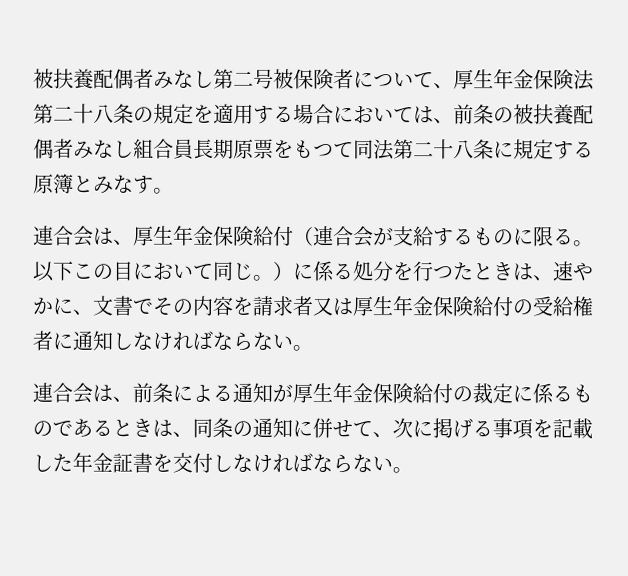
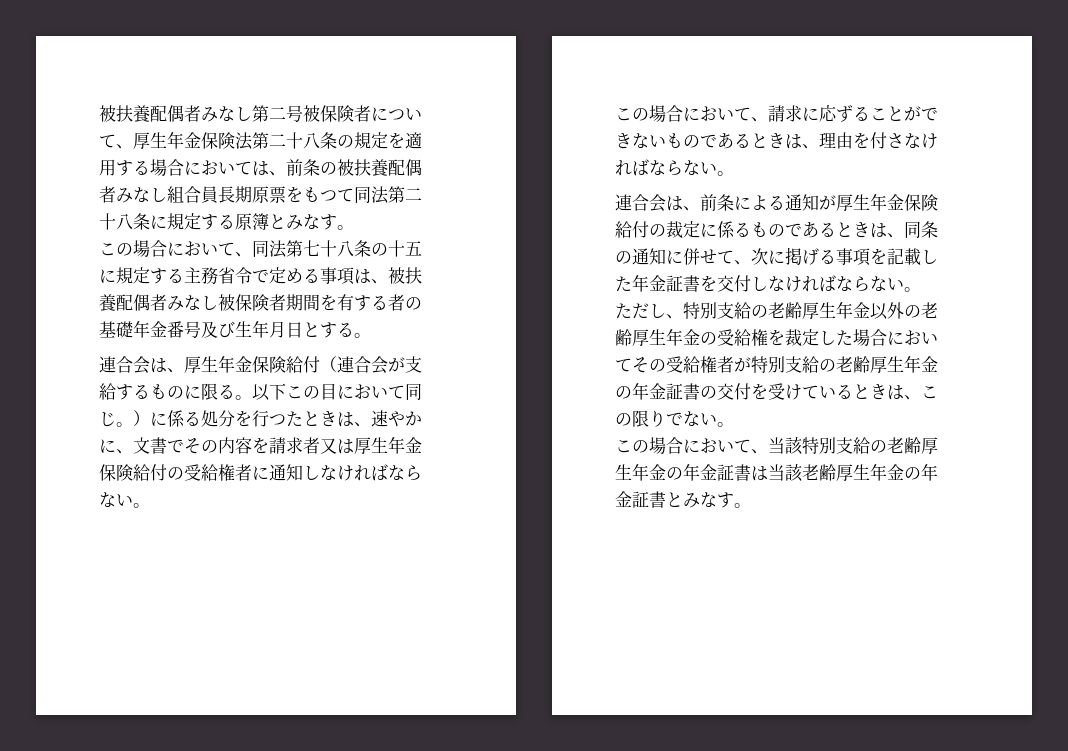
(174, 190) none -> [99,240,422,258] [99,267,422,285] [99,294,422,311] [99,320,371,338] // この場合において、同法第七十八条の十五に規定する主務省令で定める事項は、被扶養配偶者みなし被保険者期間を有する者の基礎年金番号及び生年月日とする。
(313, 347) none -> [615,105,938,122] [615,132,938,149] [615,159,734,176] // この場合において、請求に応ずることができないものであるときは、理由を付さなければならない。
(413, 470) none -> [615,301,938,320] [615,328,938,347] [615,355,938,374] [615,382,938,400] [615,410,734,427] [615,437,938,455] [615,463,938,482] [615,491,751,508] // ただし、特別支給の老齢厚生年金以外の老齢厚生年金の受給権を裁定した場合においてその受給権者が特別支給の老齢厚生年金の年金証書の交付を受けているときは、この限りでない。 // この場合において、当該特別支給の老齢厚生年金の年金証書は当該老齢厚生年金の年金証書とみなす。

